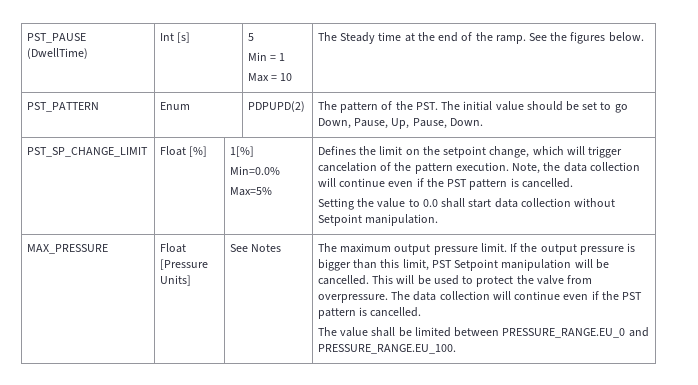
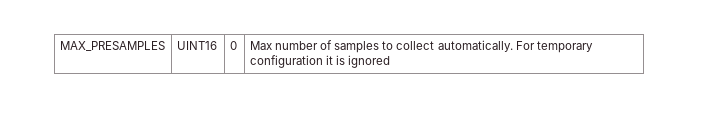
[26,33,86,43] [26,48,88,59] [159,32,191,43] [247,33,254,41] [247,52,286,61] [247,73,293,82] [317,32,644,44] [26,102,99,112] [159,102,190,110] [247,101,305,112] [317,101,628,113] [317,118,483,129] [26,147,148,157] [159,146,208,157] [229,146,254,157] [229,166,280,175] [229,187,272,196] [317,146,622,158] [317,162,640,174] [317,178,573,190] [317,198,615,210] [317,214,439,226] [26,244,108,254] [159,243,186,253] [159,259,208,270] [159,275,191,286] [229,244,282,252] [317,243,635,255] [317,259,609,271] [317,275,592,287] [317,291,642,303] [317,307,422,319] [317,327,649,338] [317,344,456,354] PST_PAUSE (DwellTime) | Int [s] | 5 // Min = 1 // Max = 10 | The Steady time at the end of the ramp. See the figures below. // PST_PATTERN | Enum | PDPUPD(2) | The pattern of the PST. The initial value should be set to go Down, Pause, Up, Pause, Down. // PST_SP_CHANGE_LIMIT | Float [%] | 1[%] // Min=0.0% // Max=5% | Defines the limit on the setpoint change, which will trigger cancelation of the pattern execution. Note, the data collection will continue even if the PST pattern is cancelled. // Setting the value to 0.0 shall start data collection without Setpoint manipulation. // MAX_PRESSURE | Float [Pressure Units] | See Notes | The maximum output pressure limit. If the output pressure is bigger than this limit, PST Setpoint manipulation will be cancelled. This will be used to protect the valve from overpressure. The data collection will continue even if the PST pattern is cancelled. // The value shall be limited between PRESSURE_RANGE.EU_0 and PRESSURE_RANGE.EU_100. -> [59,41,165,51] [176,41,217,50] [229,41,237,50] [249,40,593,53] [249,55,391,68] MAX_PRESAMPLES | UINT16 | 0 | Max number of samples to collect automatically. For temporary configuration it is ignored

